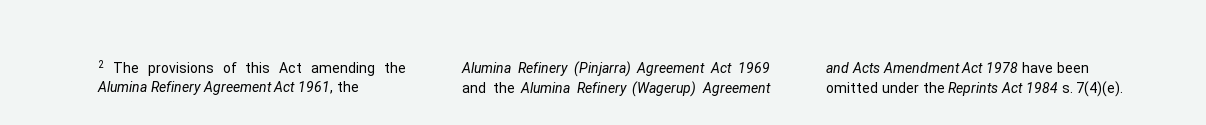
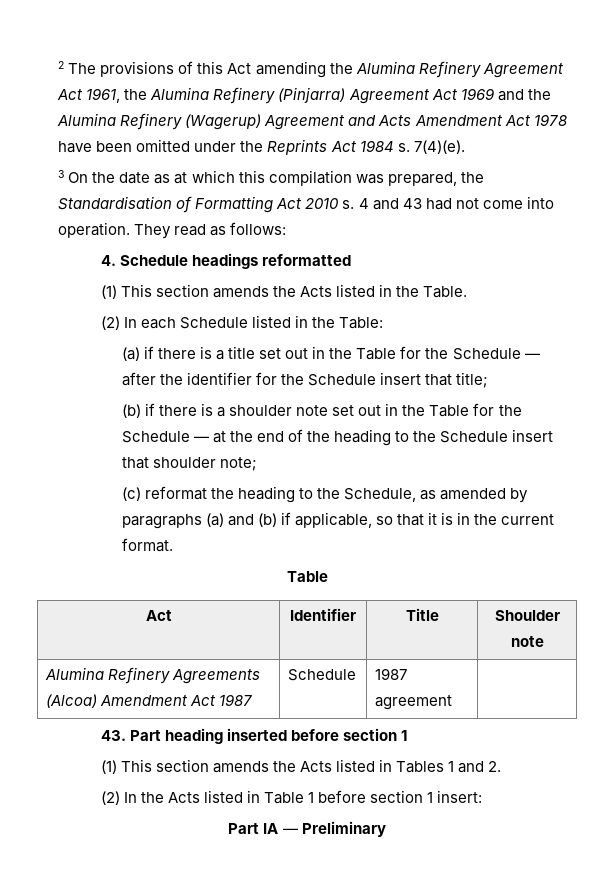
(1124, 89) none -> [58,170,484,186] [58,196,554,213] [58,222,287,239] [100,253,351,269] [100,284,468,299] [100,315,384,330] [121,346,540,361] [121,372,489,388] [121,403,522,418] [121,429,554,446] [121,457,257,471] [121,486,529,503] [121,512,555,529] [121,538,173,552] [286,571,328,582] [145,610,172,621] [290,608,356,621] [405,608,439,621] [494,610,560,621] [510,636,544,647] [45,667,261,684] [46,694,253,708] [288,669,357,681] [375,668,408,680] [375,695,453,710] [100,728,407,744] [100,759,502,774] [100,790,483,805] [228,821,386,837] // 3 On the date as at which this compilation was prepared, the Standardisation of Formatting Act 2010 s. 4 and 43 had not come into operation. They read as follows: // 4. Schedule headings reformatted // (1) This section amends the Acts listed in the Table. // (2) In each Schedule listed in the Table: // (a) if there is a title set out in the Table for the Schedule — after the identifier for the Schedule insert that title; // (b) if there is a shoulder note set out in the Table for the Schedule — at the end of the heading to the Schedule insert that shoulder note; // (c) reformat the heading to the Schedule, as amended by paragraphs (a) and (b) if applicable, so that it is in the current format. // Table // Act | Identifier | Title | Shoulder note // Alumina Refinery Agreements (Alcoa) Amendment Act 1987 | Schedule | 1987 agreement | // 43. Part heading inserted before section 1 // (1) This section amends the Acts listed in Tables 1 and 2. // (2) In the Acts listed in Table 1 before section 1 insert: // Part IA — Preliminary

